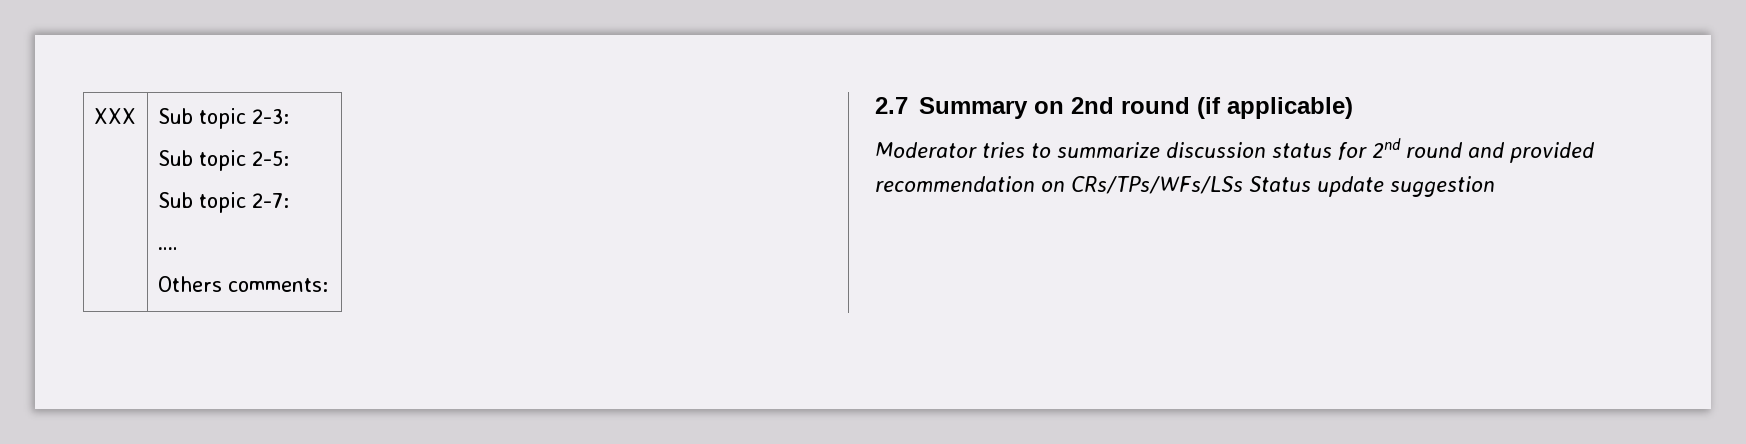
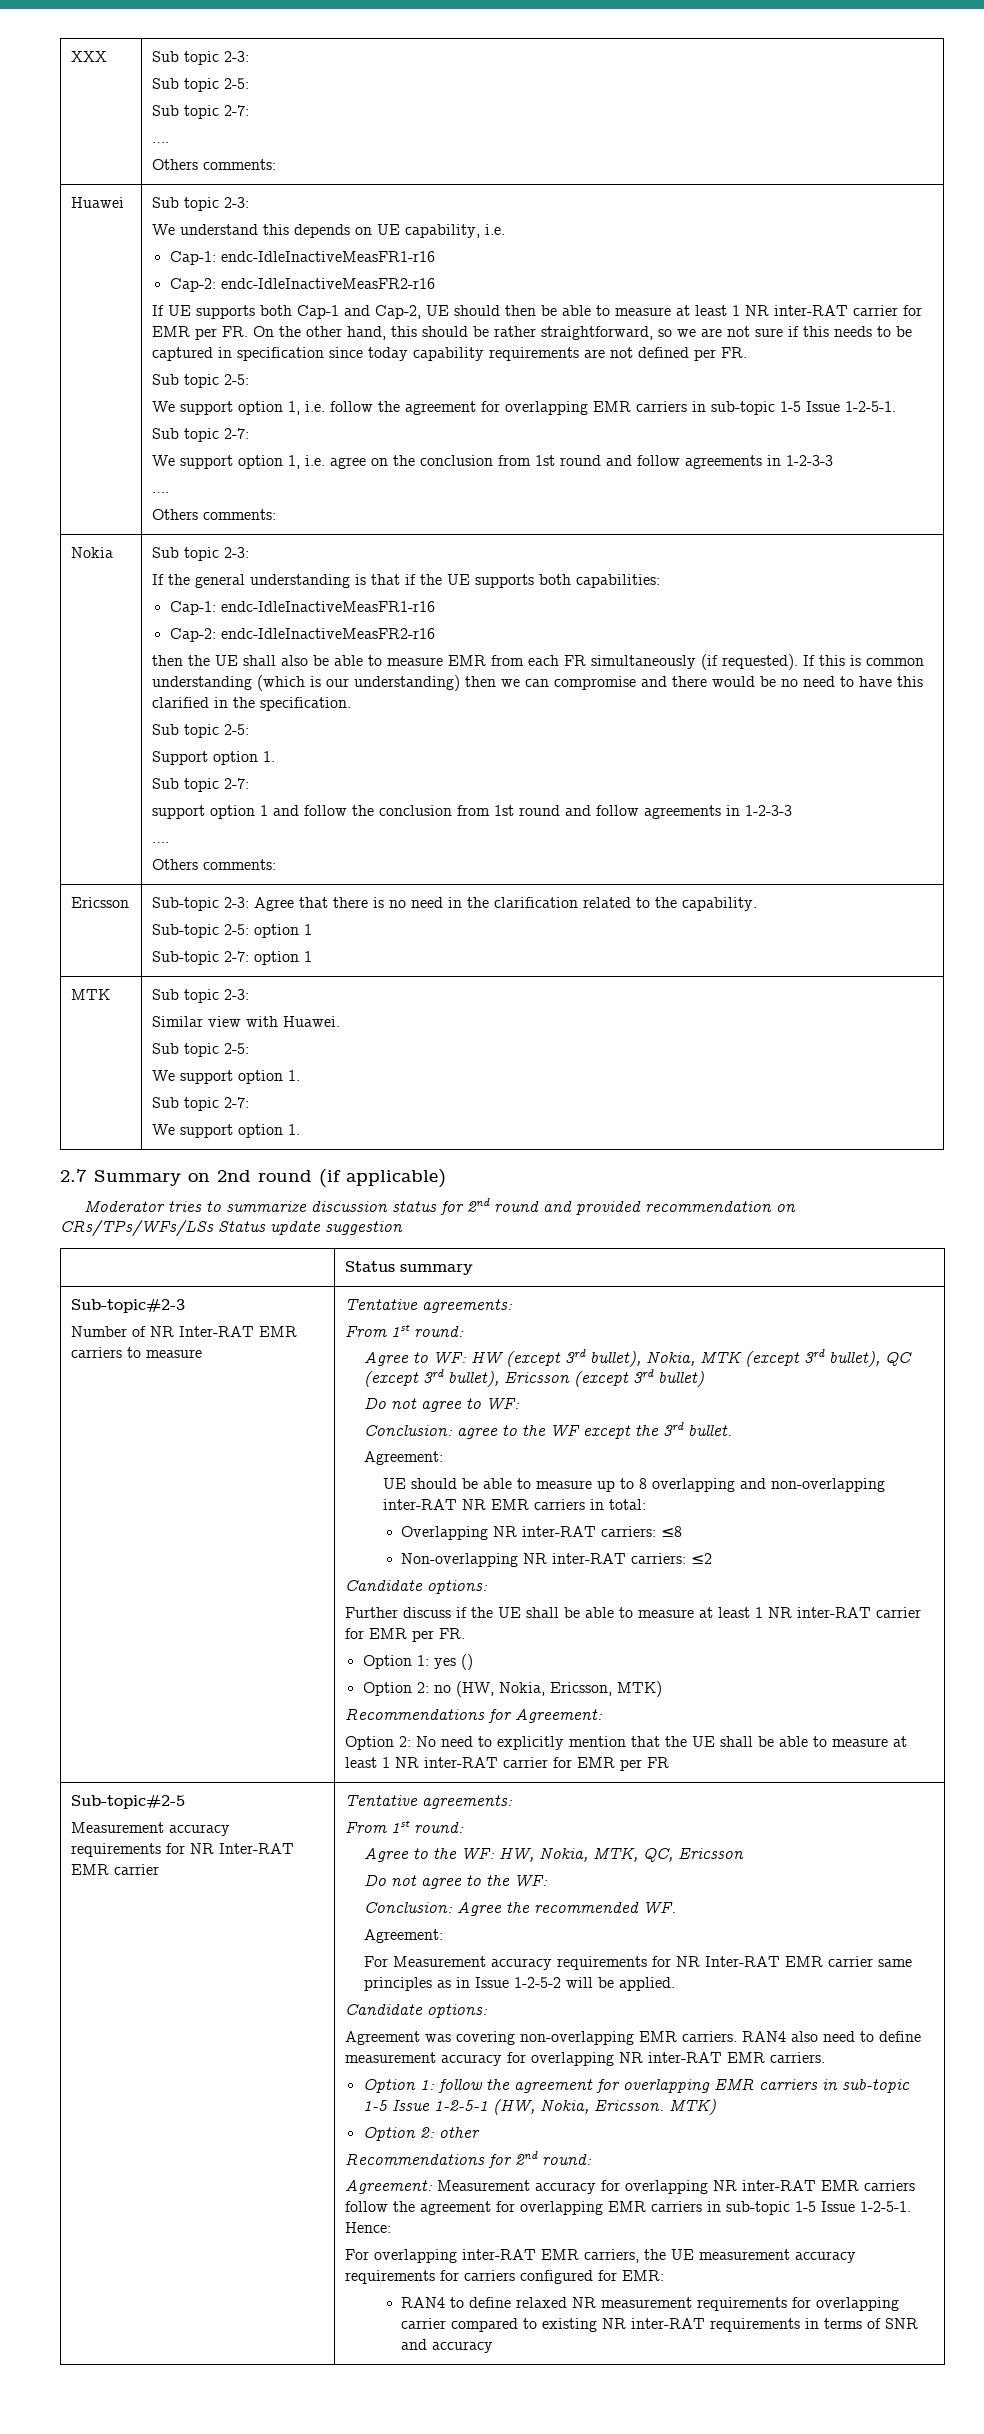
(328, 285) none -> [71,197,125,208] [152,197,250,211] [152,224,506,238] [169,251,435,265] [169,278,435,292] [152,305,923,319] [152,326,913,340] [152,347,748,361] [152,374,250,388] [152,401,897,415] [152,428,250,442] [152,455,834,469] [152,492,170,493] [152,509,277,520] [71,547,114,558] [152,547,250,561] [152,574,661,588] [169,601,435,615] [169,628,435,642] [152,654,925,670] [152,675,924,691] [152,697,352,711] [152,724,250,738] [152,751,276,765] [152,778,250,792] [152,805,793,819] [152,842,170,843] [152,859,277,870] [71,897,130,908] [152,897,758,911] [152,924,313,938] [152,951,313,965] [71,989,111,1000] [152,989,250,1003] [152,1016,341,1027] [152,1043,250,1057] [152,1070,301,1084] [152,1097,250,1111] [152,1124,301,1138] // Huawei | Sub topic 2-3: // We understand this depends on UE capability, i.e. // Cap-1: endc-IdleInactiveMeasFR1-r16 // Cap-2: endc-IdleInactiveMeasFR2-r16 // If UE supports both Cap-1 and Cap-2, UE should then be able to measure at least 1 NR inter-RAT carrier for EMR per FR. On the other hand, this should be rather straightforward, so we are not sure if this needs to be captured in specification since today capability requirements are not defined per FR. // Sub topic 2-5: // We support option 1, i.e. follow the agreement for overlapping EMR carriers in sub-topic 1-5 Issue 1-2-5-1. // Sub topic 2-7: // We support option 1, i.e. agree on the conclusion from 1st round and follow agreements in 1-2-3-3 // …. // Others comments: // Nokia | Sub topic 2-3: // If the general understanding is that if the UE supports both capabilities: // Cap-1: endc-IdleInactiveMeasFR1-r16 // Cap-2: endc-IdleInactiveMeasFR2-r16 // then the UE shall also be able to measure EMR from each FR simultaneously (if requested). If this is common understanding (which is our understanding) then we can compromise and there would be no need to have this clarified in the specification. // Sub topic 2-5: // Support option 1. // Sub topic 2-7: // support option 1 and follow the conclusion from 1st round and follow agreements in 1-2-3-3 // …. // Others comments: // Ericsson | Sub-topic 2-3: Agree that there is no need in the clarification related to the capability. // Sub-topic 2-5: option 1 // Sub-topic 2-7: option 1 // MTK | Sub topic 2-3: // Similar view with Huawei. // Sub topic 2-5: // We support option 1. // Sub topic 2-7: // We support option 1.
(1495, 186) none -> [345,1261,474,1275] [71,1298,186,1313] [71,1326,298,1337] [71,1347,203,1358] [345,1299,514,1313] [345,1323,465,1337] [364,1349,913,1367] [364,1369,705,1387] [364,1397,521,1412] [364,1422,733,1439] [364,1451,444,1465] [383,1478,886,1492] [383,1499,647,1510] [401,1526,683,1540] [401,1553,713,1567] [345,1580,489,1594] [345,1607,922,1618] [345,1628,466,1642] [362,1654,473,1670] [362,1681,662,1697] [345,1708,604,1723] [345,1736,908,1750] [345,1757,670,1771] [71,1794,186,1809] [71,1822,231,1836] [71,1843,295,1857] [71,1864,160,1875] [345,1795,514,1809] [345,1819,465,1833] [364,1847,745,1862] [364,1874,549,1889] [364,1901,677,1916] [364,1929,444,1943] [364,1956,913,1970] [364,1977,676,1991] [345,2004,489,2018] [345,2031,922,2045] [345,2052,826,2066] [362,2078,910,2093] [362,2099,716,2115] [362,2127,480,2141] [345,2151,593,2168] [345,2180,916,2194] [345,2201,912,2215] [345,2222,392,2233] [345,2249,857,2263] [345,2270,665,2284] [401,2297,900,2311] [401,2318,919,2332] [401,2339,494,2353] // | Status summary // Sub-topic#2-3 // Number of NR Inter-RAT EMR carriers to measure | Tentative agreements: // From 1st round: // Agree to WF: HW (except 3rd bullet), Nokia, MTK (except 3rd bullet), QC (except 3rd bullet), Ericsson (except 3rd bullet) // Do not agree to WF: // Conclusion: agree to the WF except the 3rd bullet. // Agreement: // UE should be able to measure up to 8 overlapping and non-overlapping inter-RAT NR EMR carriers in total: // Overlapping NR inter-RAT carriers: ≤8 // Non-overlapping NR inter-RAT carriers: ≤2 // Candidate options: // Further discuss if the UE shall be able to measure at least 1 NR inter-RAT carrier for EMR per FR. // Option 1: yes () // Option 2: no (HW, Nokia, Ericsson, MTK) // Recommendations for Agreement: // Option 2: No need to explicitly mention that the UE shall be able to measure at least 1 NR inter-RAT carrier for EMR per FR // Sub-topic#2-5 // Measurement accuracy requirements for NR Inter-RAT EMR carrier | Tentative agreements: // From 1st round: // Agree to the WF: HW, Nokia, MTK, QC, Ericsson // Do not agree to the WF: // Conclusion: Agree the recommended WF. // Agreement: // For Measurement accuracy requirements for NR Inter-RAT EMR carrier same principles as in Issue 1-2-5-2 will be applied. // Candidate options: // Agreement was covering non-overlapping EMR carriers. RAN4 also need to define measurement accuracy for overlapping NR inter-RAT EMR carriers. // Option 1: follow the agreement for overlapping EMR carriers in sub-topic 1-5 Issue 1-2-5-1 (HW, Nokia, Ericsson. MTK) // Option 2: other // Recommendations for 2nd round: // Agreement: Measurement accuracy for overlapping NR inter-RAT EMR carriers follow the agreement for overlapping EMR carriers in sub-topic 1-5 Issue 1-2-5-1. Hence: // For overlapping inter-RAT EMR carriers, the UE measurement accuracy requirements for carriers configured for EMR: // RAN4 to define relaxed NR measurement requirements for overlapping carrier compared to existing NR inter-RAT requirements in terms of SNR and accuracy

